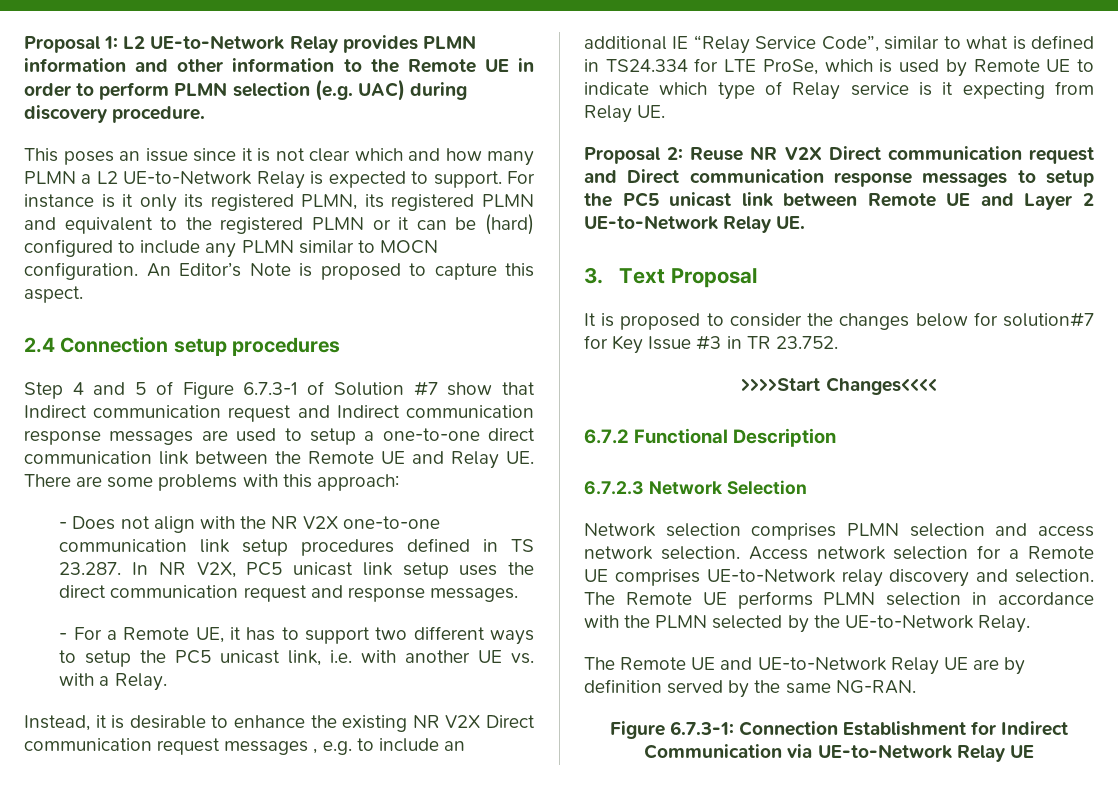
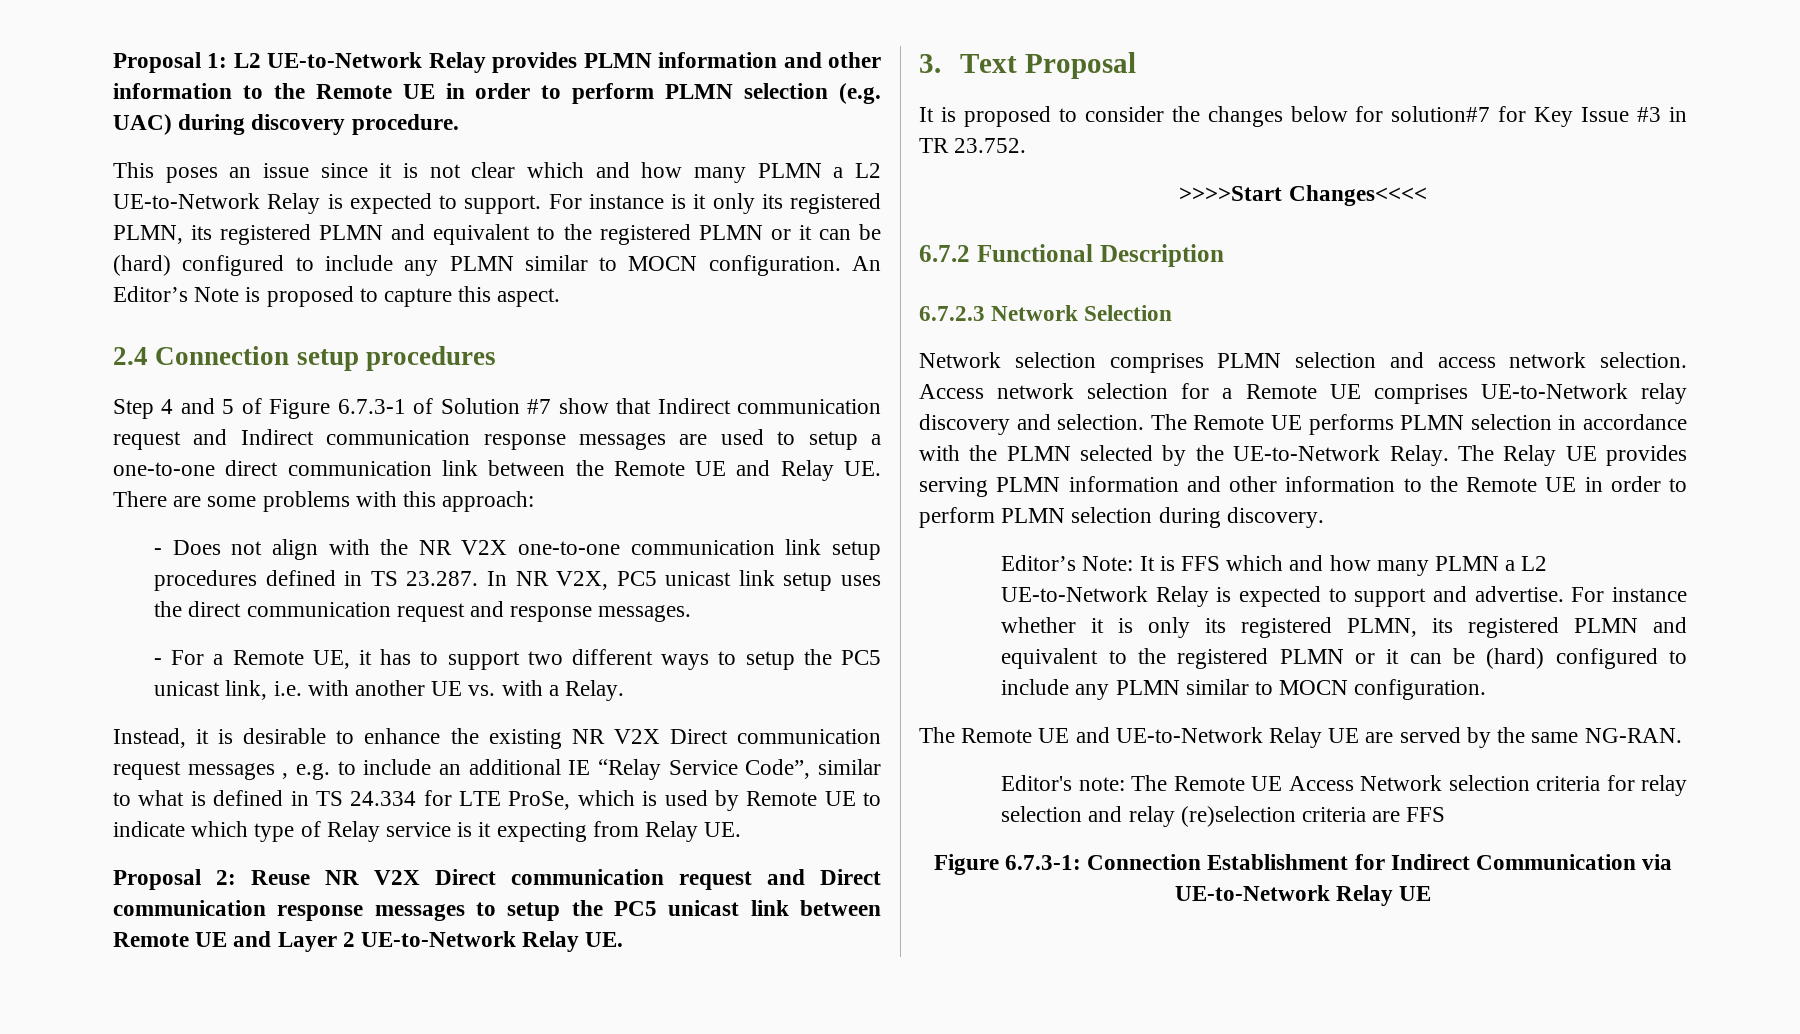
[605,59,688,72] TS24.334 -> [315,791,417,806] TS 24.334
(1030, 624) none -> [1457,445,1687,466] [919,476,1687,497] [919,507,1324,528] [1001,555,1548,576] [1001,586,1687,607] [1001,617,1687,638] [1001,648,1687,669] [1001,679,1487,700] The Relay UE provides serving PLMN information and other information to the Remote UE in order to perform PLMN selection during discovery. // Editor’s Note: It is FFS which and how many PLMN a L2 UE-to-Network Relay is expected to support and advertise. For instance whether it is only its registered PLMN, its registered PLMN and equivalent to the registered PLMN or it can be (hard) configured to include any PLMN similar to MOCN configuration.
[1004,657,1026,675] [584,679,662,693] by definition -> (1394, 737) none
(916, 687) none -> [1001,775,1687,796] [1001,806,1446,827] // Editor's note: The Remote UE Access Network selection criteria for relay selection and relay (re)selection criteria are FFS

